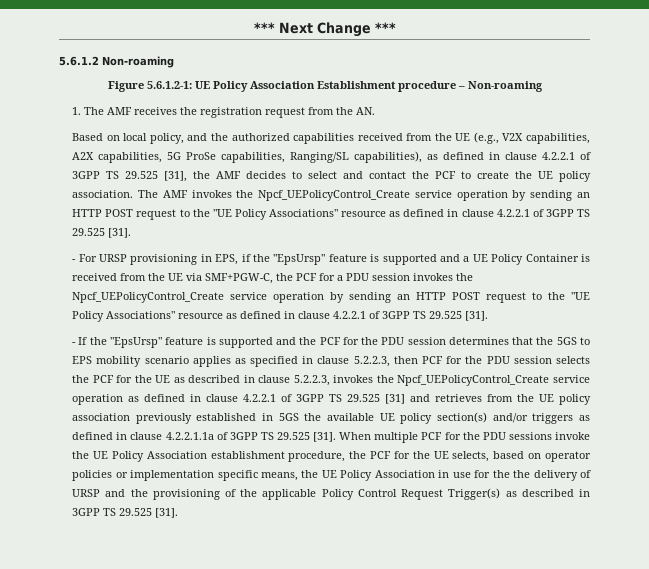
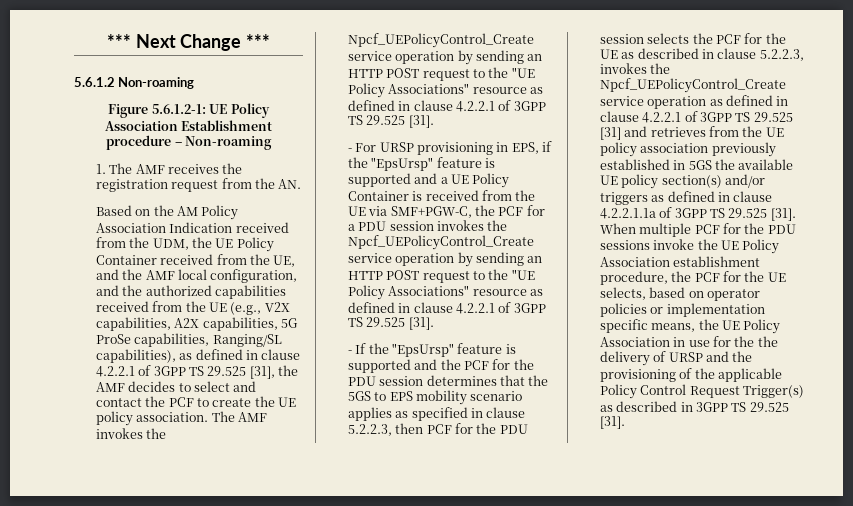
[123,133,184,144] local policy, -> [153,205,239,220] [95,222,289,233] [95,237,274,252] [95,254,296,267] [95,269,298,283] the AM Policy Association Indication received from the UDM, the UE Policy Container received from the UE, and the AMF local configuration,

